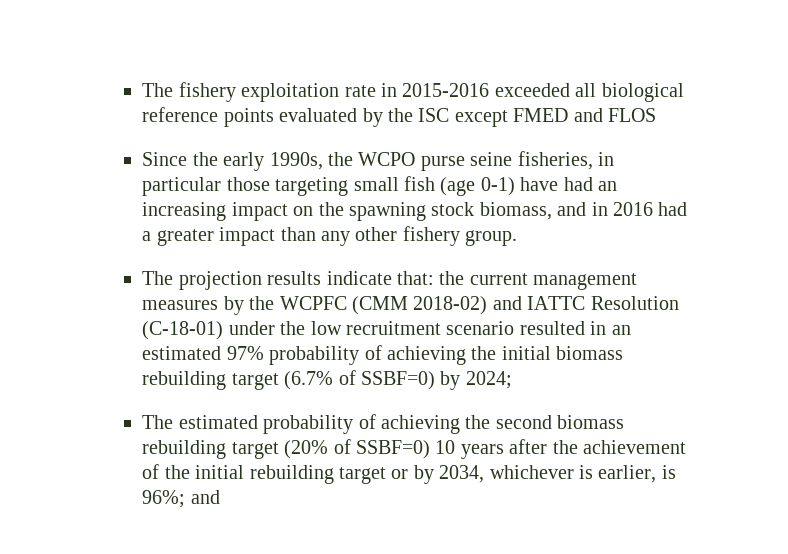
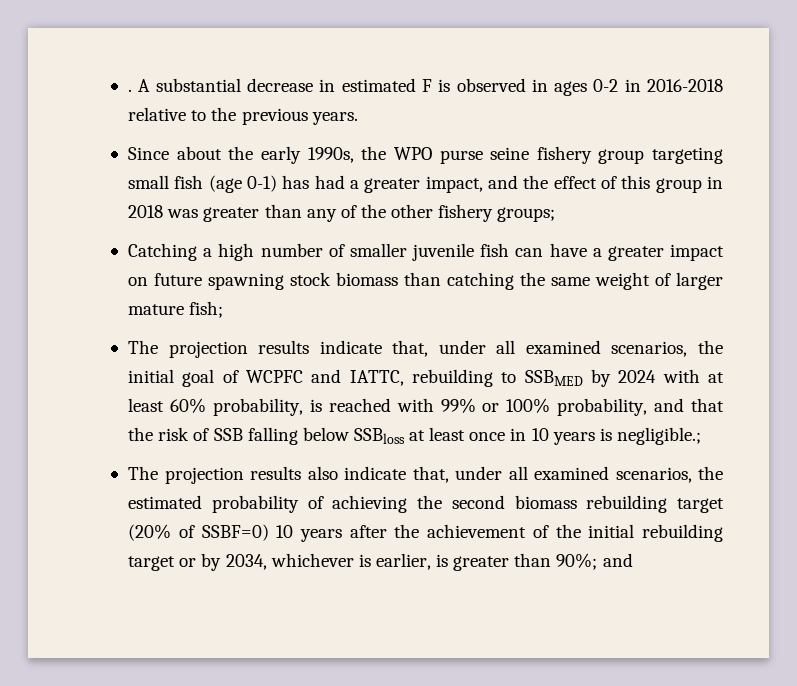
[142,82,684,102] [142,107,656,127] The fishery exploitation rate in 2015-2016 exceeded all biological reference points evaluated by the ISC except FMED and FLOS -> [128,78,724,96] [128,107,358,125] . A substantial decrease in estimated F is observed in ages 0-2 in 2016-2018 relative to the previous years.
(188, 159) none -> [176,146,222,160] about
[358,152,416,166] WCPO -> [393,147,432,160] WPO
[517,151,614,170] [142,177,270,196] fisheries, in particular those -> [536,146,645,164] fishery group
[520,177,617,191] [142,202,688,221] [142,226,518,246] [142,271,638,290] [142,296,679,315] [142,321,631,340] [142,345,624,365] [142,370,512,390] [142,415,174,429] have had an increasing impact on the spawning stock biomass, and in 2016 had a greater impact than any other fishery group. // The projection results indicate that: the current management measures by the WCPFC (CMM 2018-02) and IATTC Resolution (C-18-01) under the low recruitment scenario resulted in an estimated 97% probability of achieving the initial biomass rebuilding target (6.7% of SSBF=0) by 2024; // The -> [282,175,723,193] [128,204,556,222] [128,243,724,261] [128,272,723,290] [128,301,224,318] [128,340,723,358] [128,369,724,387] [128,398,724,416] [128,427,701,445] [128,466,723,484] has had a greater impact, and the effect of this group in 2018 was greater than any of the other fishery groups; // Catching a high number of smaller juvenile fish can have a greater impact on future spawning stock biomass than catching the same weight of larger mature fish; // The projection results indicate that, under all examined scenarios, the initial goal of WCPFC and IATTC, rebuilding to SSBMED by 2024 with at least 60% probability, is reached with 99% or 100% probability, and that the risk of SSB falling below SSBloss at least once in 10 years is negligible.; // The projection results also indicate that, under all examined scenarios, the
[142,490,186,508] 96%; -> [453,553,598,571] greater than 90%;

